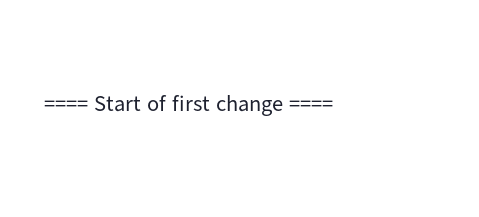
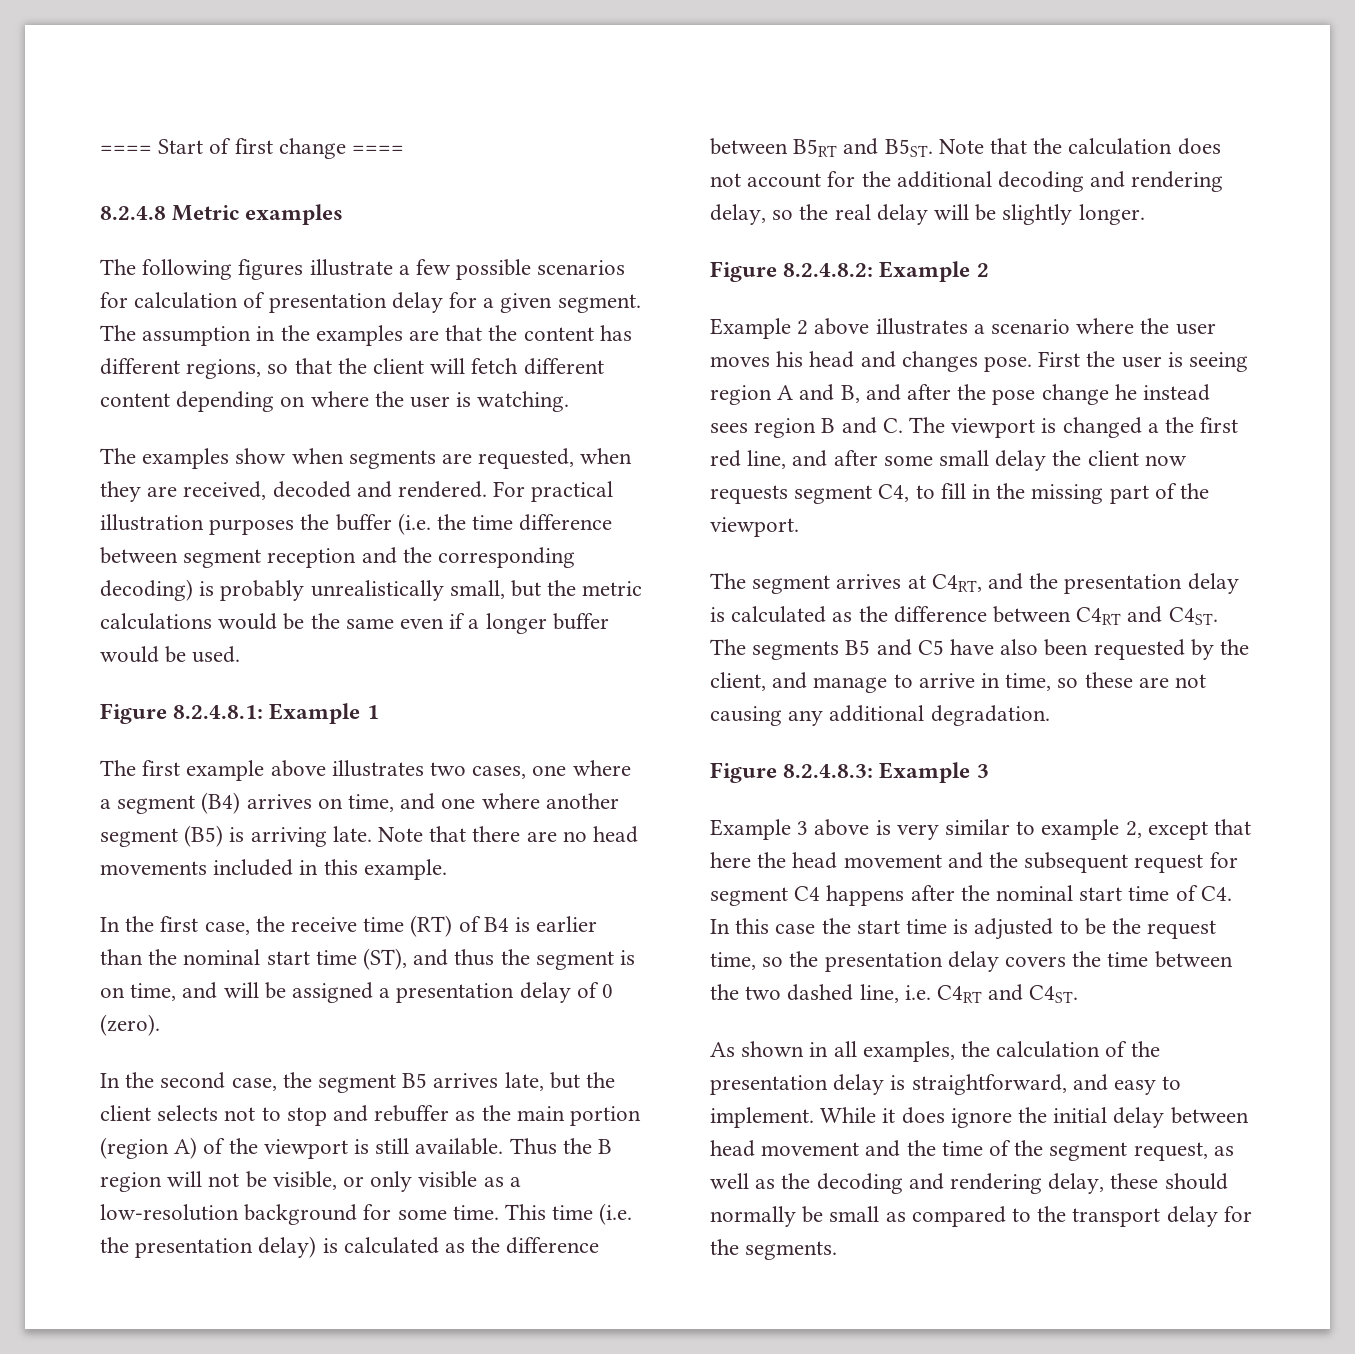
(334, 105) none -> [100,204,344,225] [100,259,626,280] [100,292,641,313] [100,325,632,346] [100,358,604,379] [100,391,570,412] [100,448,633,469] [100,481,614,502] [100,513,613,535] [100,547,576,568] [100,579,643,601] [100,613,609,634] [100,646,241,663] [100,703,379,724] [100,760,631,781] [100,792,619,814] [100,825,639,847] [100,859,447,880] [100,915,598,937] [100,948,636,970] [100,982,614,1003] [100,1014,160,1036] [100,1072,616,1093] [100,1105,642,1126] [100,1137,613,1159] [100,1171,521,1192] [100,1203,633,1225] [100,1236,600,1258] [710,138,1221,157] [710,171,1224,192] [710,204,1145,225] [710,261,989,282] [710,318,1216,339] [710,351,1249,372] [710,384,1211,405] [710,417,1239,438] [710,450,1187,471] [710,483,1210,504] [710,517,799,537] [710,573,1239,594] [710,606,1218,625] [710,639,1250,660] [710,672,1207,693] [710,705,1050,726] [710,762,989,783] [710,819,1252,840] [710,852,1238,873] [710,885,1232,906] [710,918,1217,940] [710,951,1233,972] [710,984,1079,1003] [710,1041,1160,1062] [710,1074,1182,1095] [710,1107,1249,1128] [710,1140,1234,1161] [710,1173,1228,1194] [710,1206,1252,1227] [710,1239,838,1260] // 8.2.4.8 Metric examples // The following figures illustrate a few possible scenarios for calculation of presentation delay for a given segment. The assumption in the examples are that the content has different regions, so that the client will fetch different content depending on where the user is watching. // The examples show when segments are requested, when they are received, decoded and rendered. For practical illustration purposes the buffer (i.e. the time difference between segment reception and the corresponding decoding) is probably unrealistically small, but the metric calculations would be the same even if a longer buffer would be used. // Figure 8.2.4.8.1: Example 1 // The first example above illustrates two cases, one where a segment (B4) arrives on time, and one where another segment (B5) is arriving late. Note that there are no head movements included in this example. // In the first case, the receive time (RT) of B4 is earlier than the nominal start time (ST), and thus the segment is on time, and will be assigned a presentation delay of 0 (zero). // In the second case, the segment B5 arrives late, but the client selects not to stop and rebuffer as the main portion (region A) of the viewport is still available. Thus the B region will not be visible, or only visible as a low-resolution background for some time. This time (i.e. the presentation delay) is calculated as the difference between B5RT and B5ST. Note that the calculation does not account for the additional decoding and rendering delay, so the real delay will be slightly longer. // Figure 8.2.4.8.2: Example 2 // Example 2 above illustrates a scenario where the user moves his head and changes pose. First the user is seeing region A and B, and after the pose change he instead sees region B and C. The viewport is changed a the first red line, and after some small delay the client now requests segment C4, to fill in the missing part of the viewport. // The segment arrives at C4RT, and the presentation delay is calculated as the difference between C4RT and C4ST. The segments B5 and C5 have also been requested by the client, and manage to arrive in time, so these are not causing any additional degradation. // Figure 8.2.4.8.3: Example 3 // Example 3 above is very similar to example 2, except that here the head movement and the subsequent request for segment C4 happens after the nominal start time of C4. In this case the start time is adjusted to be the request time, so the presentation delay covers the time between the two dashed line, i.e. C4RT and C4ST. // As shown in all examples, the calculation of the presentation delay is straightforward, and easy to implement. While it does ignore the initial delay between head movement and the time of the segment request, as well as the decoding and rendering delay, these should normally be small as compared to the transport delay for the segments.

